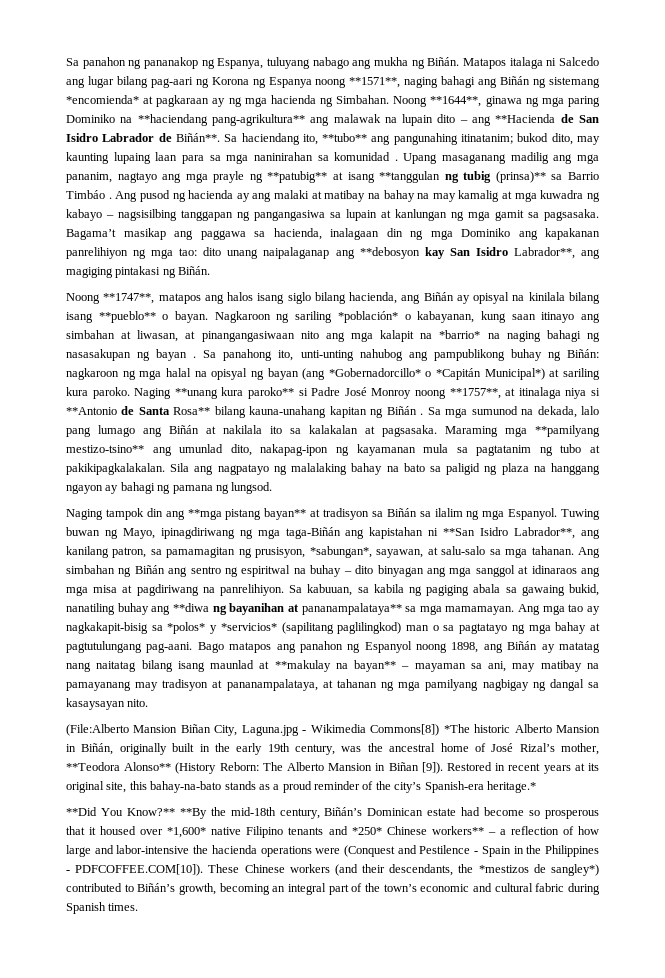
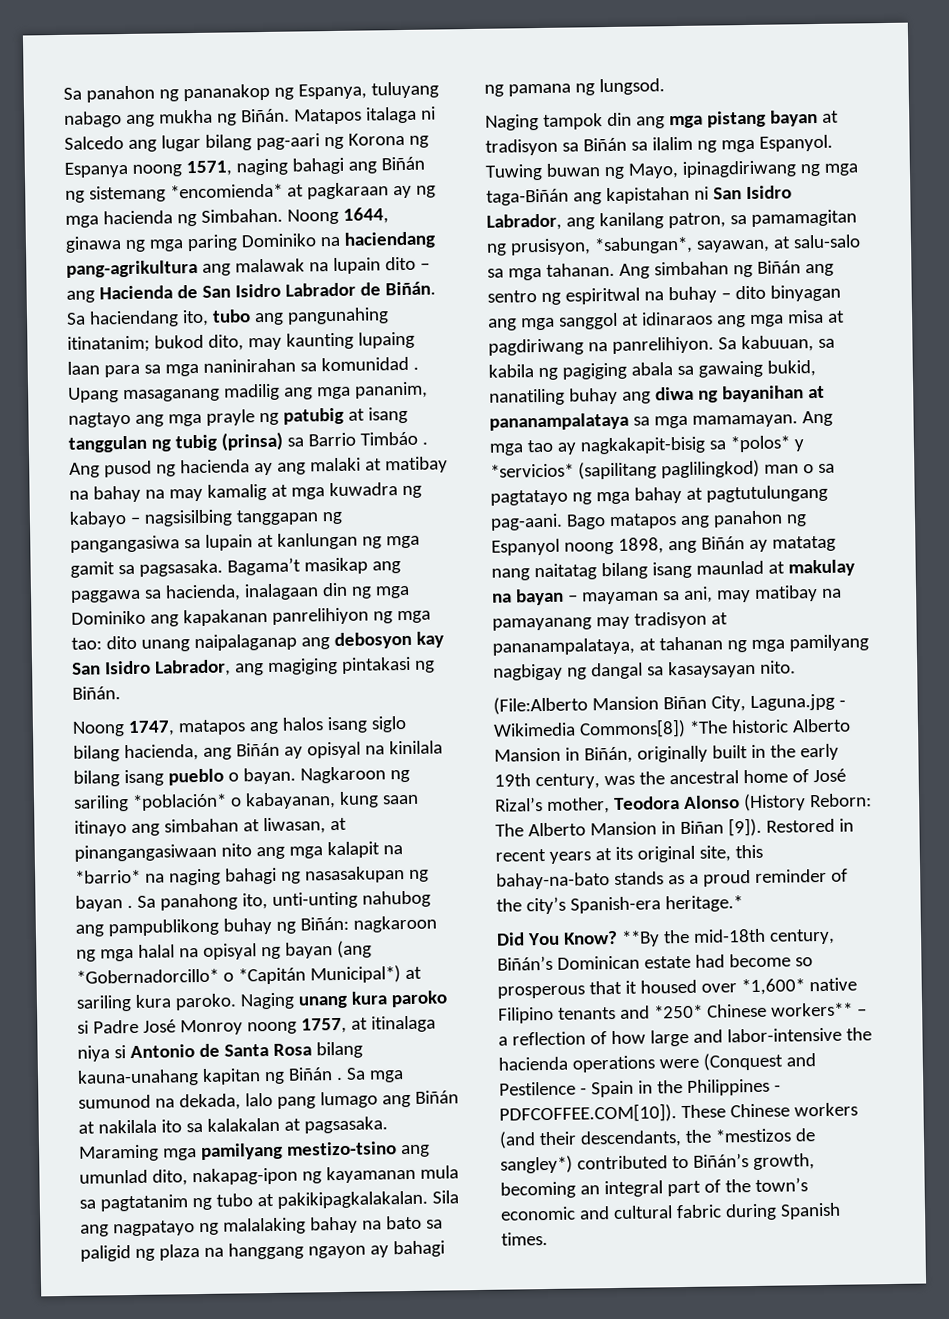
[349,77,401,88] **1571**, -> [185,160,232,177] 1571,
[430,96,482,107] **1644**, -> [342,207,389,224] 1644,
[137,114,305,126] **haciendang pang-agrikultura** -> [343,231,436,249] [66,259,198,278] haciendang pang-agrikultura
[495,114,556,123] **Hacienda -> [98,285,173,300] Hacienda
[175,133,220,142] Biñán**. -> [384,281,436,296] Biñán.
[322,133,368,142] **tubo** -> [211,309,251,323] tubo
[267,171,328,183] **patubig** -> [282,407,344,425] patubig
[379,171,441,183] **tanggulan -> [68,435,147,453] tanggulan
[495,171,546,183] (prinsa)** -> [220,431,283,451] (prinsa)
[359,247,420,259] **debosyon -> [333,631,412,650] debosyon
[513,247,575,259] Labrador**, -> [153,659,231,677] Labrador,
[103,293,155,304] **1747**, -> [127,720,175,737] 1747,
[98,311,156,323] **pueblo** -> [167,768,224,786] pueblo
[174,387,294,399] **unang kura paroko** -> [297,990,448,1009] unang kura paroko
[449,388,501,399] **1757**, -> [300,1017,347,1034] 1757,
[66,407,117,415] **Antonio -> [129,1044,195,1059] Antonio
[173,407,211,415] Rosa** -> [272,1043,312,1056] Rosa
[535,425,600,437] [66,445,144,453] **pamilyang mestizo-tsino** -> [199,1141,397,1161] pamilyang mestizo-tsino
[187,508,307,520] **mga pistang bayan** -> [668,109,818,129] mga pistang bayan
[443,527,576,539] **San Isidro Labrador**, -> [712,185,792,200] [486,213,562,231] San Isidro Labrador,
[172,603,209,612] **diwa -> [654,386,694,401] diwa
[301,603,402,615] pananampalataya** -> [489,412,629,431] pananampalataya
[274,660,397,672] **makulay na bayan** -> [787,559,855,577] [492,588,564,606] makulay na bayan
[66,762,172,771] **Teodora Alonso** -> [613,795,740,811] Teodora Alonso
[66,807,175,816] **Did You Know?** -> [496,930,618,946] Did You Know?

